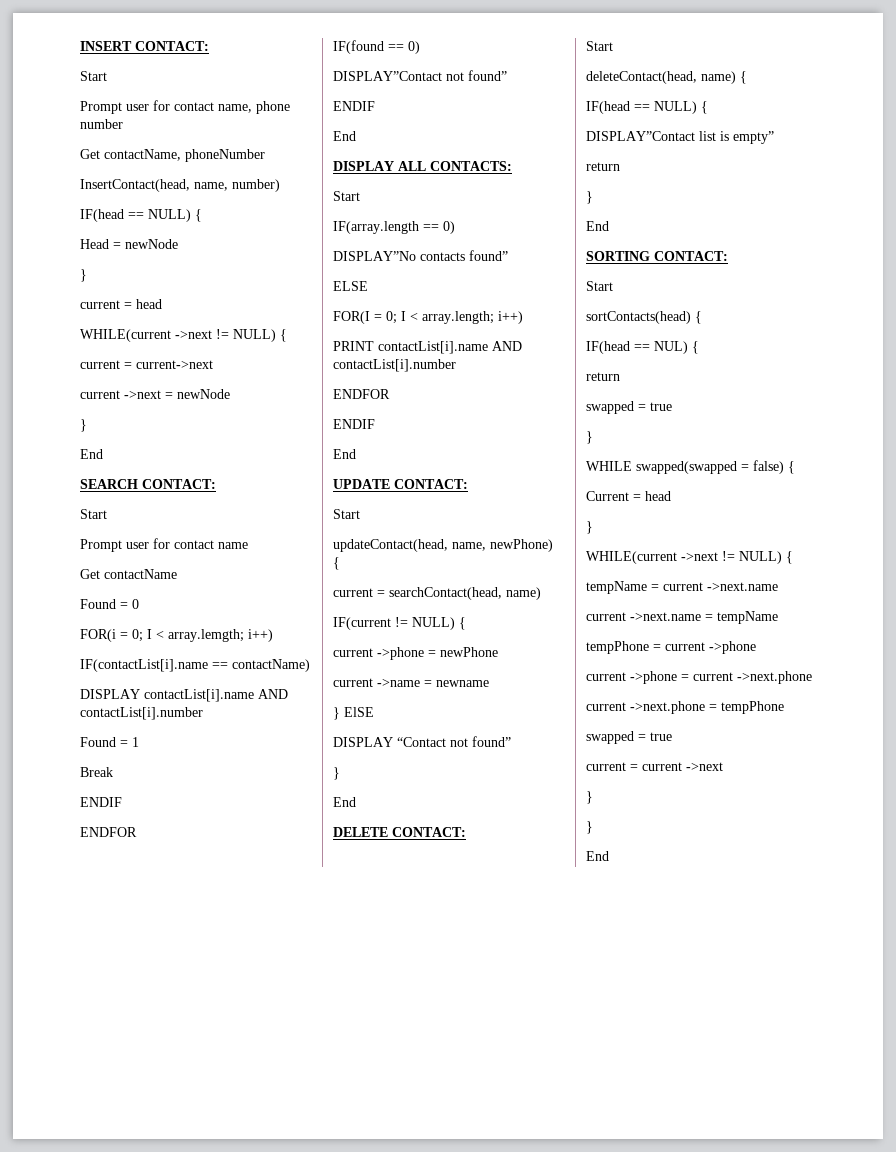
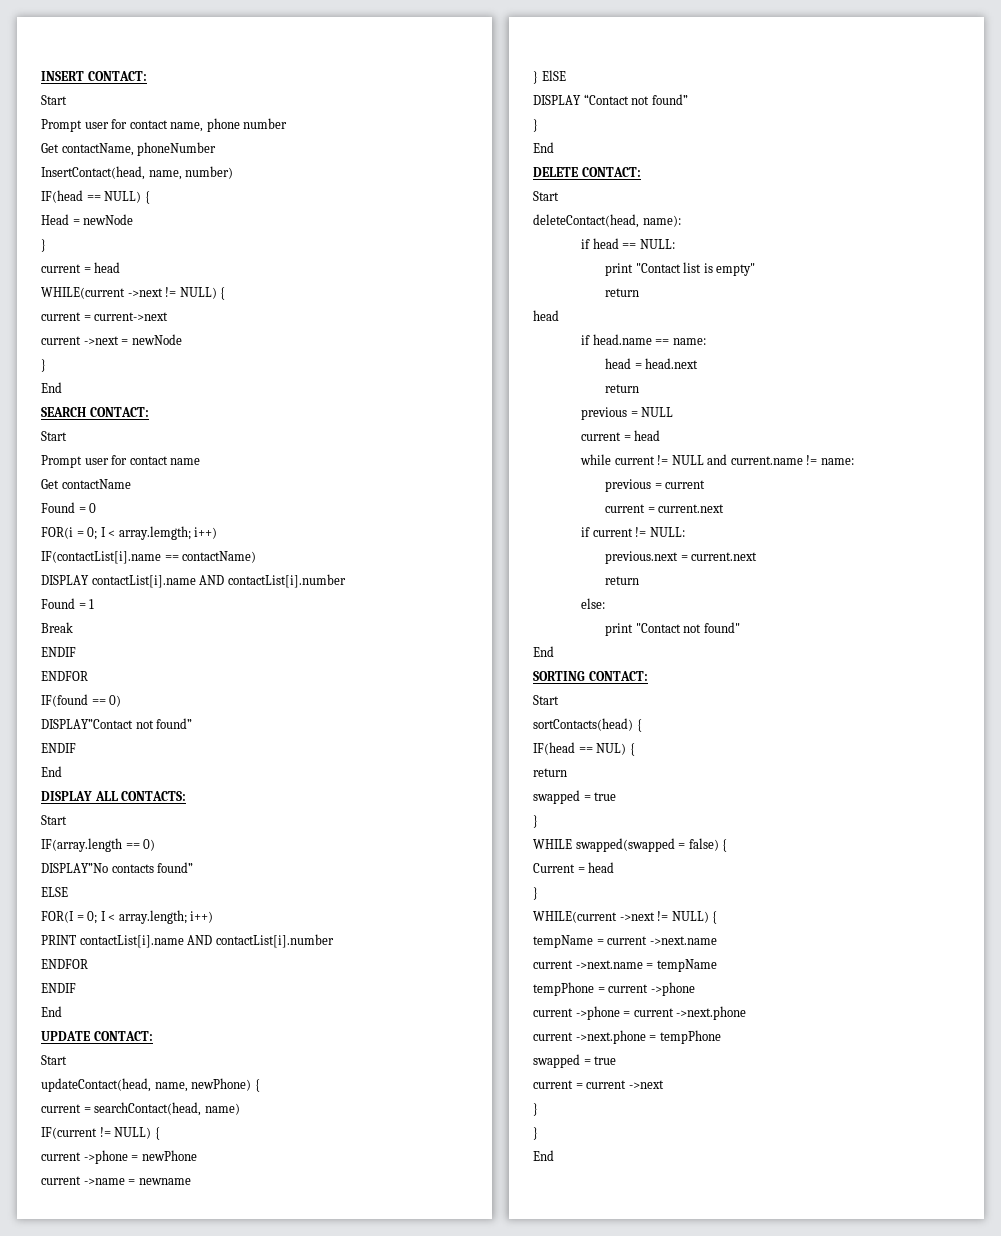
[701,71,747,84] [586,101,708,114] [586,131,774,144] [586,162,620,171] [586,191,593,204] name) { // IF(head == NULL) { // DISPLAY”Contact list is empty” // return // } -> [642,215,681,227] [581,238,675,249] [605,262,756,276] [605,288,640,297] [533,310,559,321] [581,334,706,345] [605,358,699,369] [605,384,640,393] [581,407,674,420] [581,430,661,441] [580,454,854,465] [605,479,706,492] [605,504,725,513] [581,527,685,537] [605,551,758,564] [605,576,640,585] [581,598,606,609] [605,622,740,636] name): // if head == NULL: // print "Contact list is empty" // return // head // if head.name == name: // head = head.next // return // previous = NULL // current = head // while current != NULL and current.name != name: // previous = current // current = current.next // if current != NULL: // previous.next = current.next // return // else: // print "Contact not found"

